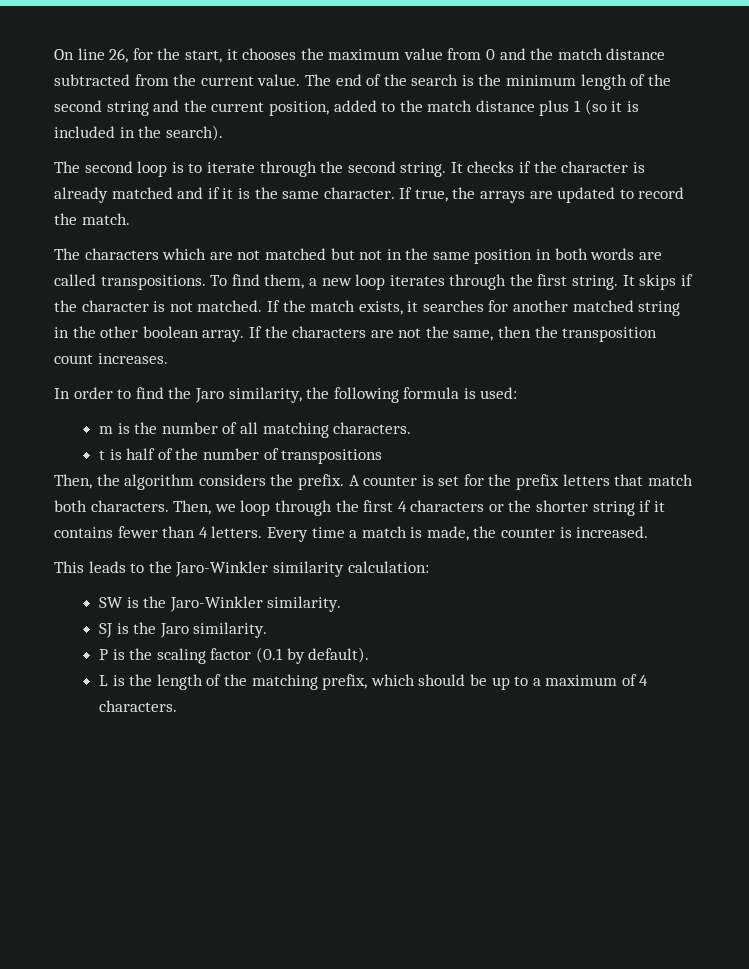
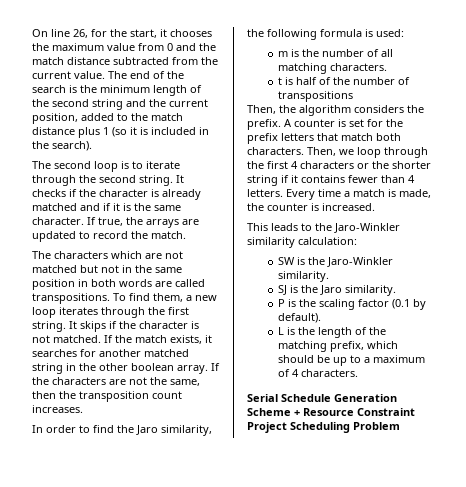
(178, 706) none -> [247,394,397,402] [247,408,415,416] [247,422,400,433] // Serial Schedule Generation Scheme + Resource Constraint Project Scheduling Problem

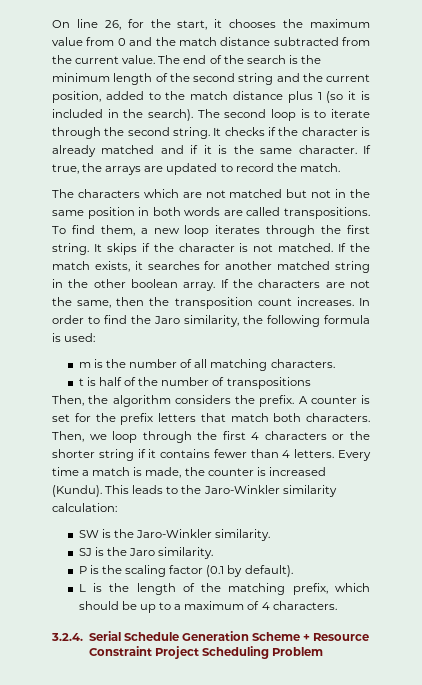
(92, 146) // -> (193, 115) none
(83, 409) // -> (354, 301) none
[322,203,375,211] increased. // -> [268,467,326,476] [52,485,102,497] increased (Kundu).
(359, 373) none -> [51,633,83,641] 3.2.4.

